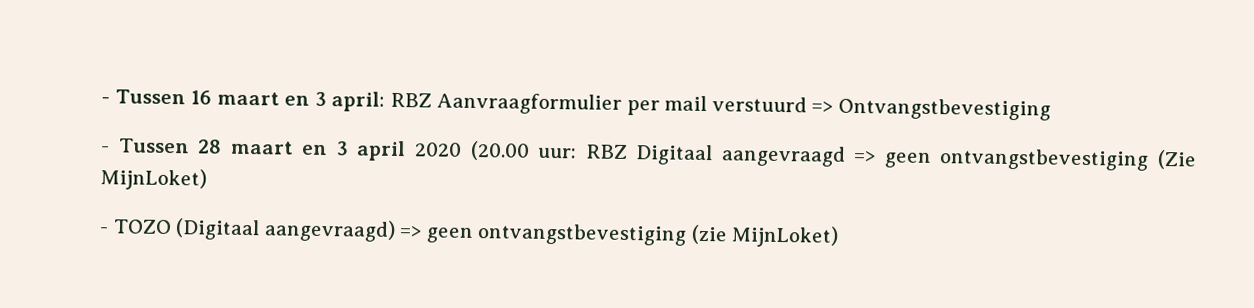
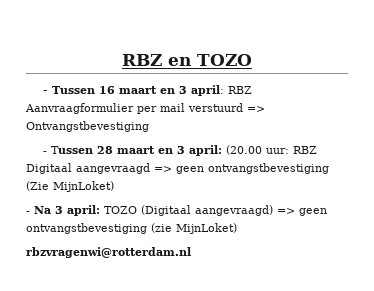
(101, 100) none -> [122,54,252,66] RBZ en TOZO //
[356,140,462,162] april 2020 -> [189,145,223,156] april:
(108, 230) none -> [34,205,100,216] Na 3 april:
(840, 236) none -> [26,247,191,258] // rbzvragenwi@rotterdam.nl

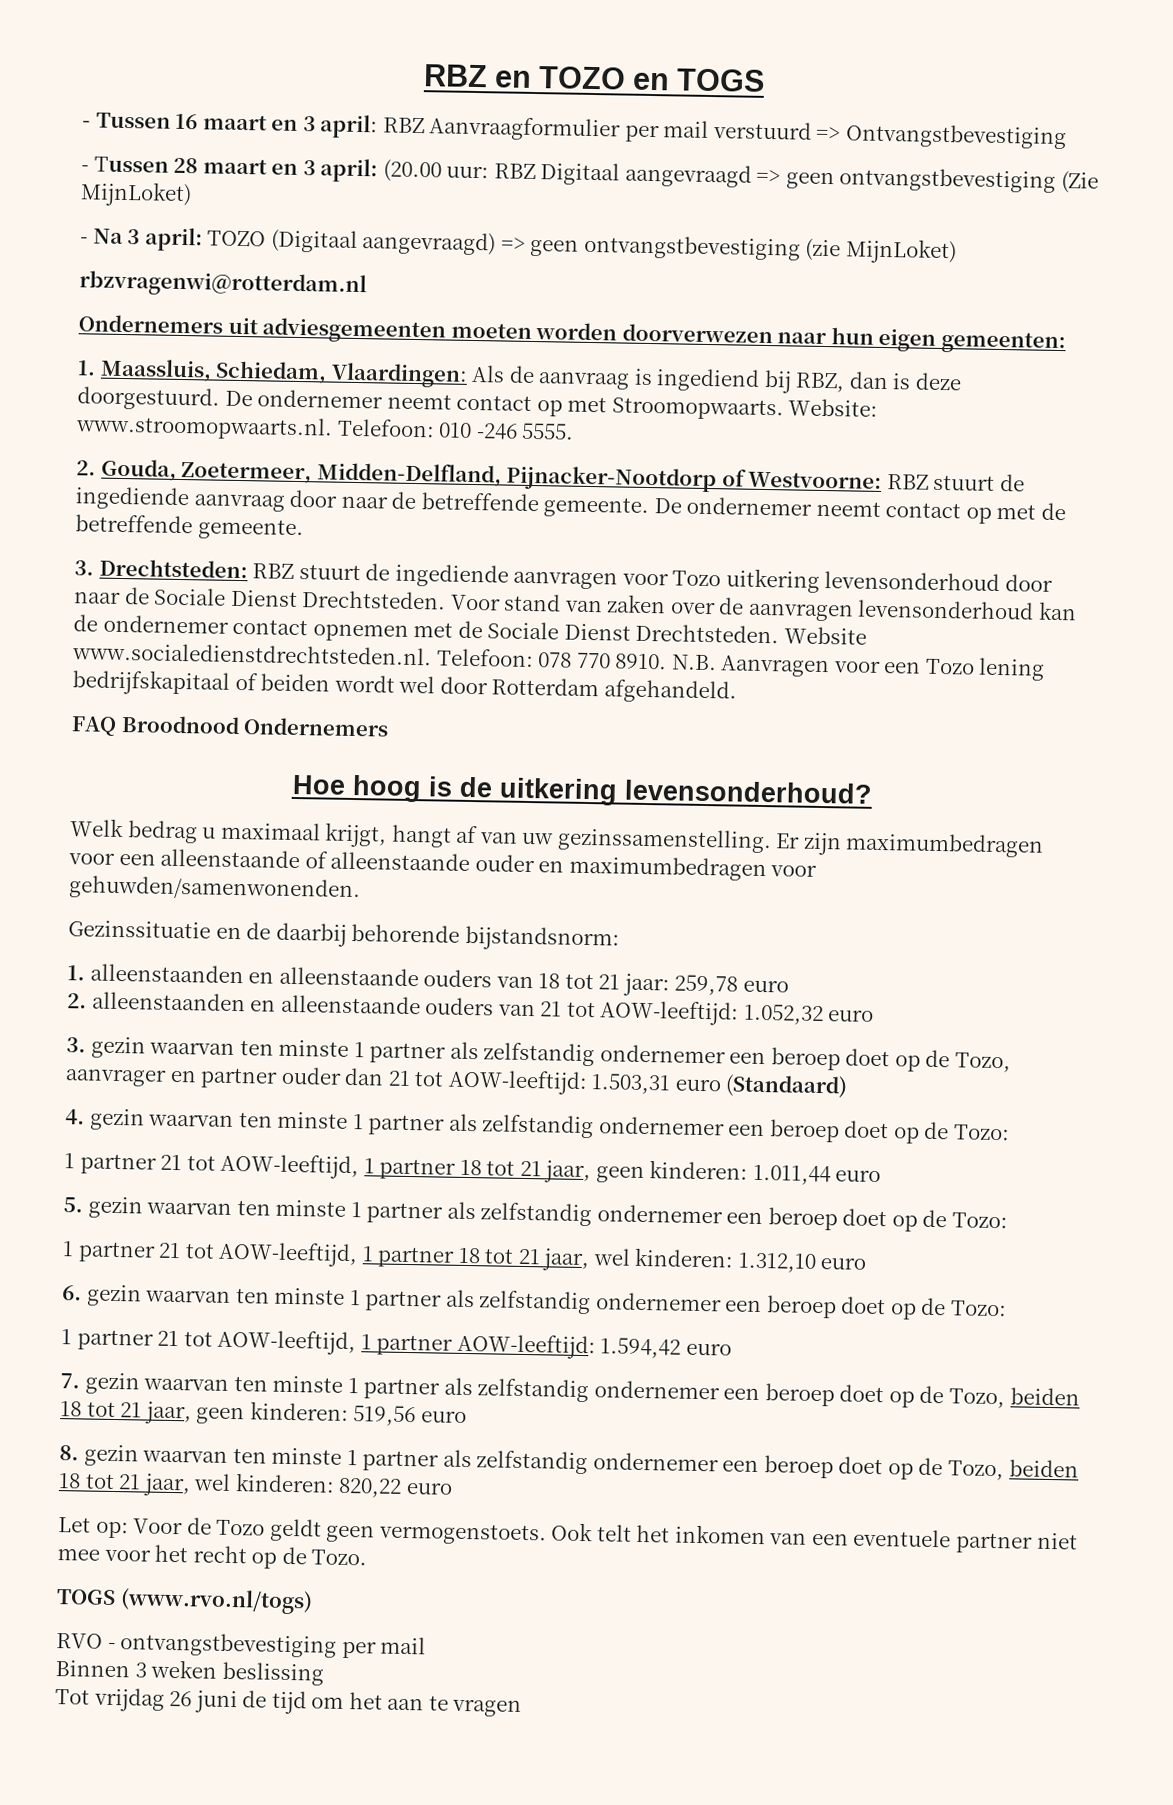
(252, 60) none -> [632,68,766,92] en TOGS
(191, 252) none -> [78,314,1066,355] [77,358,962,394] [77,386,879,421] [75,414,575,441] [76,458,1025,493] [75,486,1066,524] [75,514,304,541] [74,558,1053,593] [74,587,1077,622] [73,614,867,645] [72,642,1046,681] [72,669,737,704] [71,715,390,737] [291,774,873,806] [70,818,1045,858] [68,848,818,882] [69,875,361,903] [68,920,620,952] [67,963,789,997] [67,991,875,1026] [66,1036,1012,1073] [65,1066,849,1099] [65,1108,1011,1144] [64,1153,882,1186] [63,1196,1009,1232] [62,1241,867,1273] [62,1284,1008,1320] [61,1329,732,1360] [60,1372,1080,1409] [60,1401,467,1427] [59,1444,1079,1481] [58,1473,453,1498] [58,1517,1078,1554] [57,1544,368,1569] [56,1588,313,1615] [56,1632,427,1659] [55,1659,324,1686] [55,1687,523,1718] // Ondernemers uit adviesgemeenten moeten worden doorverwezen naar hun eigen gemeenten: // 1. Maassluis, Schiedam, Vlaardingen: Als de aanvraag is ingediend bij RBZ, dan is deze doorgestuurd. De ondernemer neemt contact op met Stroomopwaarts. Website: www.stroomopwaarts.nl. Telefoon: 010 -246 5555. // 2. Gouda, Zoetermeer, Midden-Delfland, Pijnacker-Nootdorp of Westvoorne: RBZ stuurt de ingediende aanvraag door naar de betreffende gemeente. De ondernemer neemt contact op met de betreffende gemeente. // 3. Drechtsteden: RBZ stuurt de ingediende aanvragen voor Tozo uitkering levensonderhoud door naar de Sociale Dienst Drechtsteden. Voor stand van zaken over de aanvragen levensonderhoud kan de ondernemer contact opnemen met de Sociale Dienst Drechtsteden. Website www.socialedienstdrechtsteden.nl. Telefoon: 078 770 8910. N.B. Aanvragen voor een Tozo lening bedrijfskapitaal of beiden wordt wel door Rotterdam afgehandeld. // FAQ Broodnood Ondernemers // Hoe hoog is de uitkering levensonderhoud? // Welk bedrag u maximaal krijgt, hangt af van uw gezinssamenstelling. Er zijn maximumbedragen voor een alleenstaande of alleenstaande ouder en maximumbedragen voor gehuwden/samenwonenden. // Gezinssituatie en de daarbij behorende bijstandsnorm: // 1. alleenstaanden en alleenstaande ouders van 18 tot 21 jaar: 259,78 euro // 2. alleenstaanden en alleenstaande ouders van 21 tot AOW-leeftijd: 1.052,32 euro // 3. gezin waarvan ten minste 1 partner als zelfstandig ondernemer een beroep doet op de Tozo, aanvrager en partner ouder dan 21 tot AOW-leeftijd: 1.503,31 euro (Standaard) // 4. gezin waarvan ten minste 1 partner als zelfstandig ondernemer een beroep doet op de Tozo: // 1 partner 21 tot AOW-leeftijd, 1 partner 18 tot 21 jaar, geen kinderen: 1.011,44 euro // 5. gezin waarvan ten minste 1 partner als zelfstandig ondernemer een beroep doet op de Tozo: // 1 partner 21 tot AOW-leeftijd, 1 partner 18 tot 21 jaar, wel kinderen: 1.312,10 euro // 6. gezin waarvan ten minste 1 partner als zelfstandig ondernemer een beroep doet op de Tozo: // 1 partner 21 tot AOW-leeftijd, 1 partner AOW-leeftijd: 1.594,42 euro // 7. gezin waarvan ten minste 1 partner als zelfstandig ondernemer een beroep doet op de Tozo, beiden 18 tot 21 jaar, geen kinderen: 519,56 euro // 8. gezin waarvan ten minste 1 partner als zelfstandig ondernemer een beroep doet op de Tozo, beiden 18 tot 21 jaar, wel kinderen: 820,22 euro // Let op: Voor de Tozo geldt geen vermogenstoets. Ook telt het inkomen van een eventuele partner niet mee voor het recht op de Tozo. // TOGS (www.rvo.nl/togs) // RVO - ontvangstbevestiging per mail // Binnen 3 weken beslissing // Tot vrijdag 26 juni de tijd om het aan te vragen

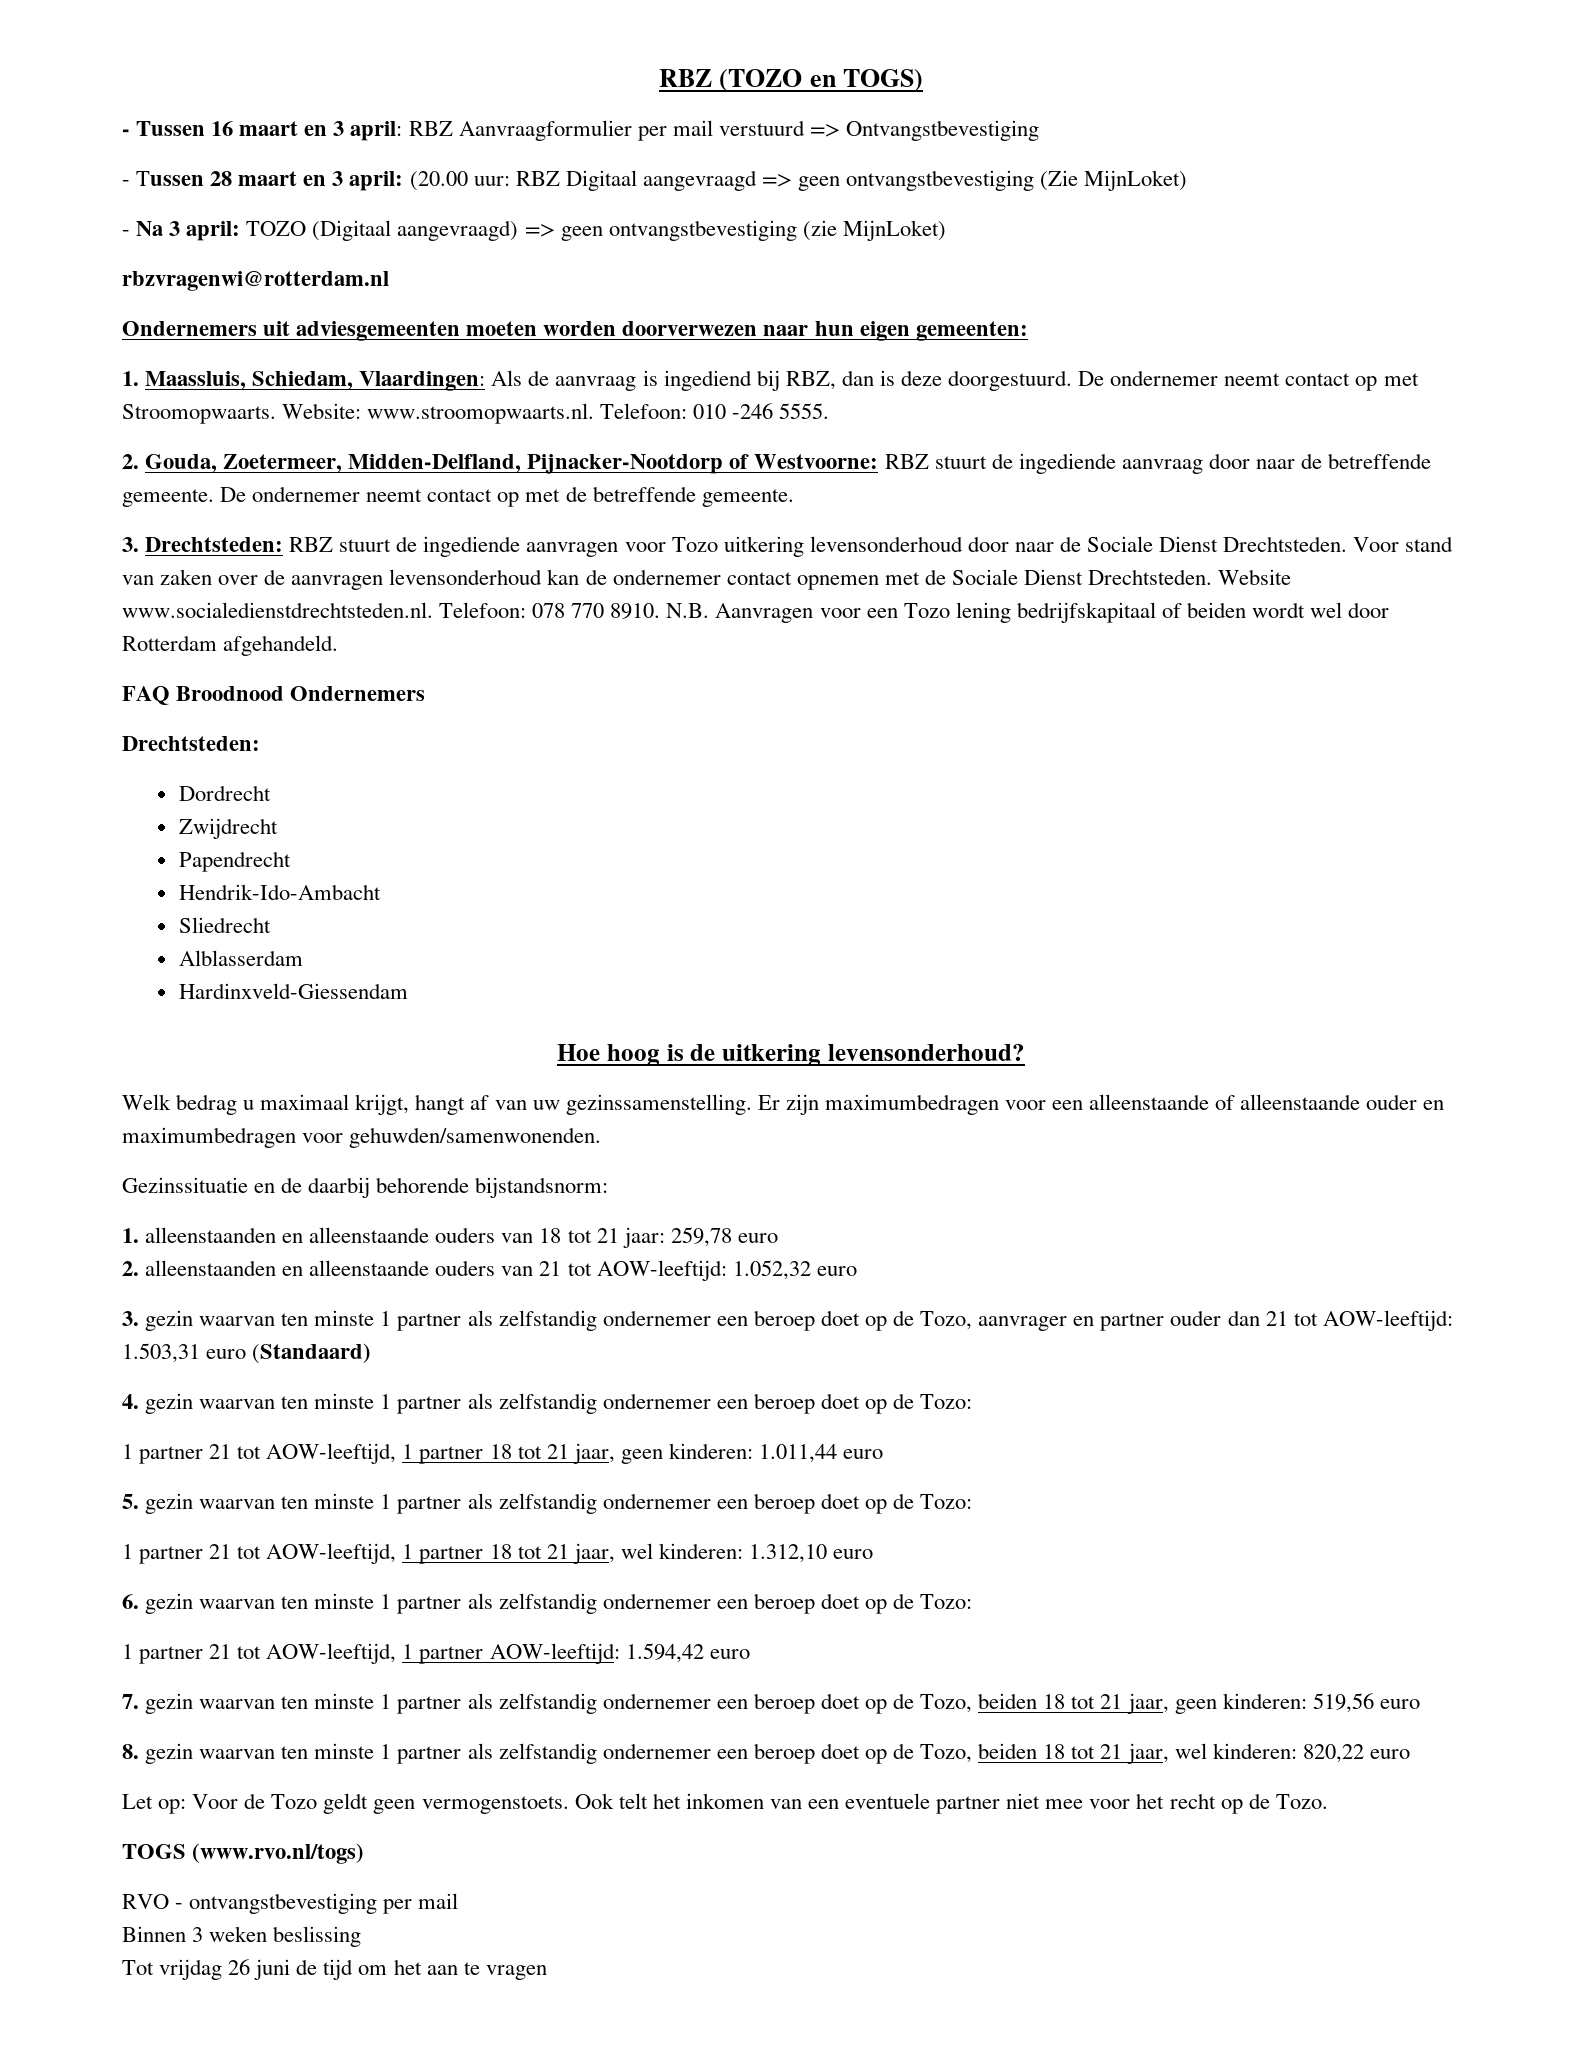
[422,64,766,92] RBZ en TOZO en TOGS -> [659,69,923,92] RBZ (TOZO en TOGS)
(390, 727) none -> [122,736,260,751] [178,785,271,801] [178,818,278,839] [178,851,291,872] [178,884,381,900] [178,917,271,933] [178,950,303,966] [178,983,408,999] // Drechtsteden: // Dordrecht // Zwijdrecht // Papendrecht // Hendrik-Ido-Ambacht // Sliedrecht // Alblasserdam // Hardinxveld-Giessendam

